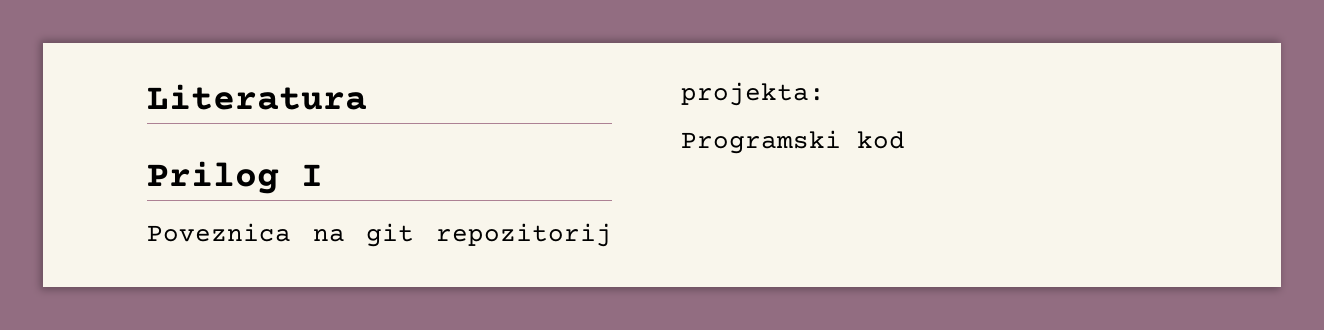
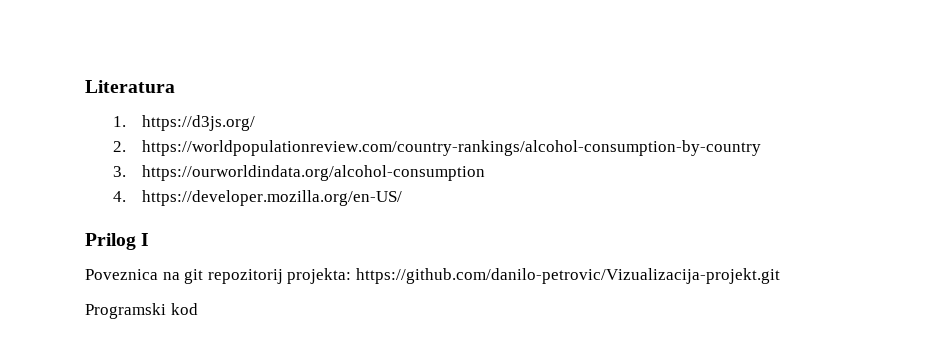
(367, 97) none -> [113,115,255,131] [113,140,761,156] [113,165,485,181] [113,190,402,206] // 1. https://d3js.org/ // 2. https://worldpopulationreview.com/country-rankings/alcohol-consumption-by-country // 3. https://ourworldindata.org/alcohol-consumption // 4. https://developer.mozilla.org/en-US/
(825, 94) none -> [355,268,780,284] https://github.com/danilo-petrovic/Vizualizacija-projekt.git

